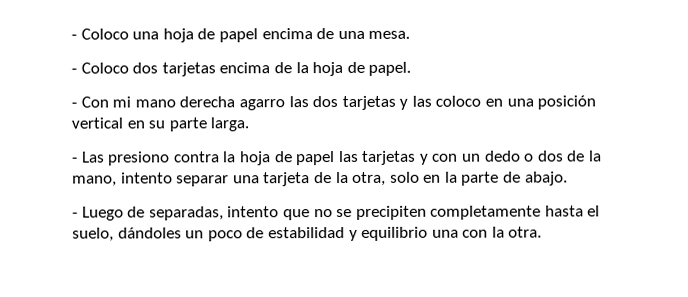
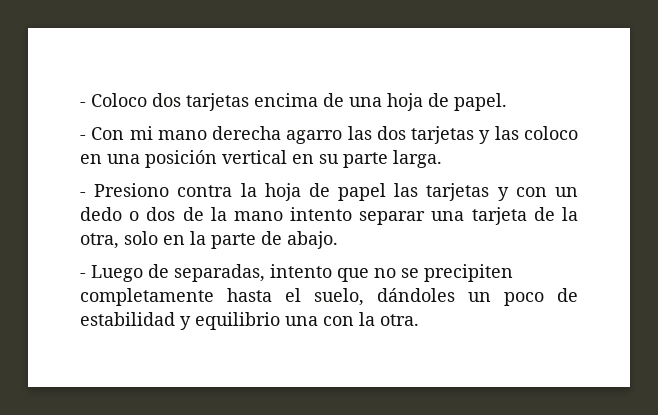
[71,28,411,43] [71,62,129,74] - Coloco una hoja de papel encima de una mesa. // - Coloco -> [80,93,147,107] - Coloco
[295,62,309,74] la -> [349,97,382,107] una
[81,151,171,166] Las presiono -> [94,183,170,197] Presiono
[72,175,117,187] mano, -> [233,211,283,221] mano

